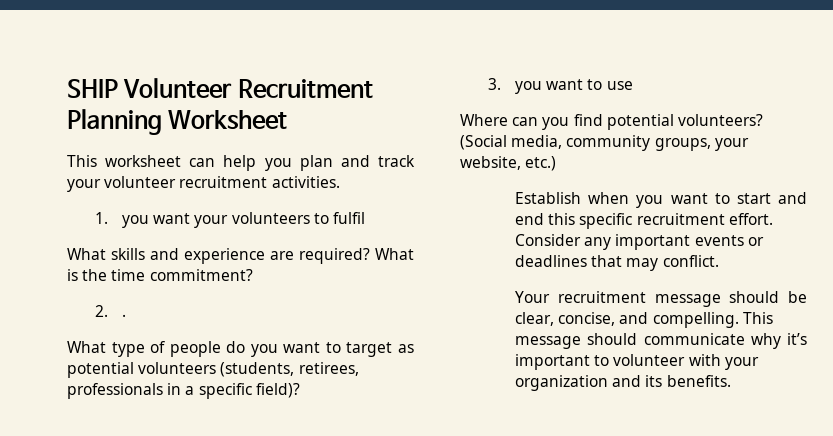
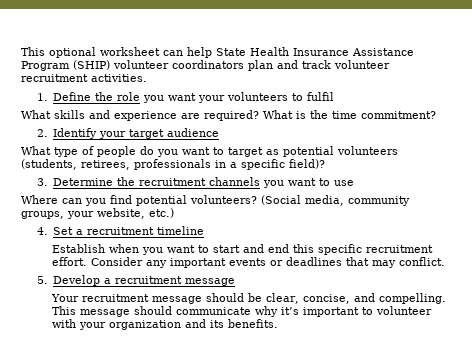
[67,78,373,98] [67,109,288,135] [67,155,292,171] SHIP Volunteer Recruitment Planning Worksheet // This worksheet can help you -> [21,47,414,58] [21,60,244,71] This optional worksheet can help State Health Insurance Assistance Program (SHIP) volunteer coordinators
[67,179,101,192] your -> (331, 64) none
(108, 218) none -> [53,92,141,101] Define the role
[122,314,127,317] . -> [53,128,220,139] Identify your target audience
(501, 84) none -> [53,177,261,186] Determine the recruitment channels
(557, 163) none -> [36,226,205,235] // 4. Set a recruitment timeline
(719, 261) none -> [36,275,236,286] // 5. Develop a recruitment message

